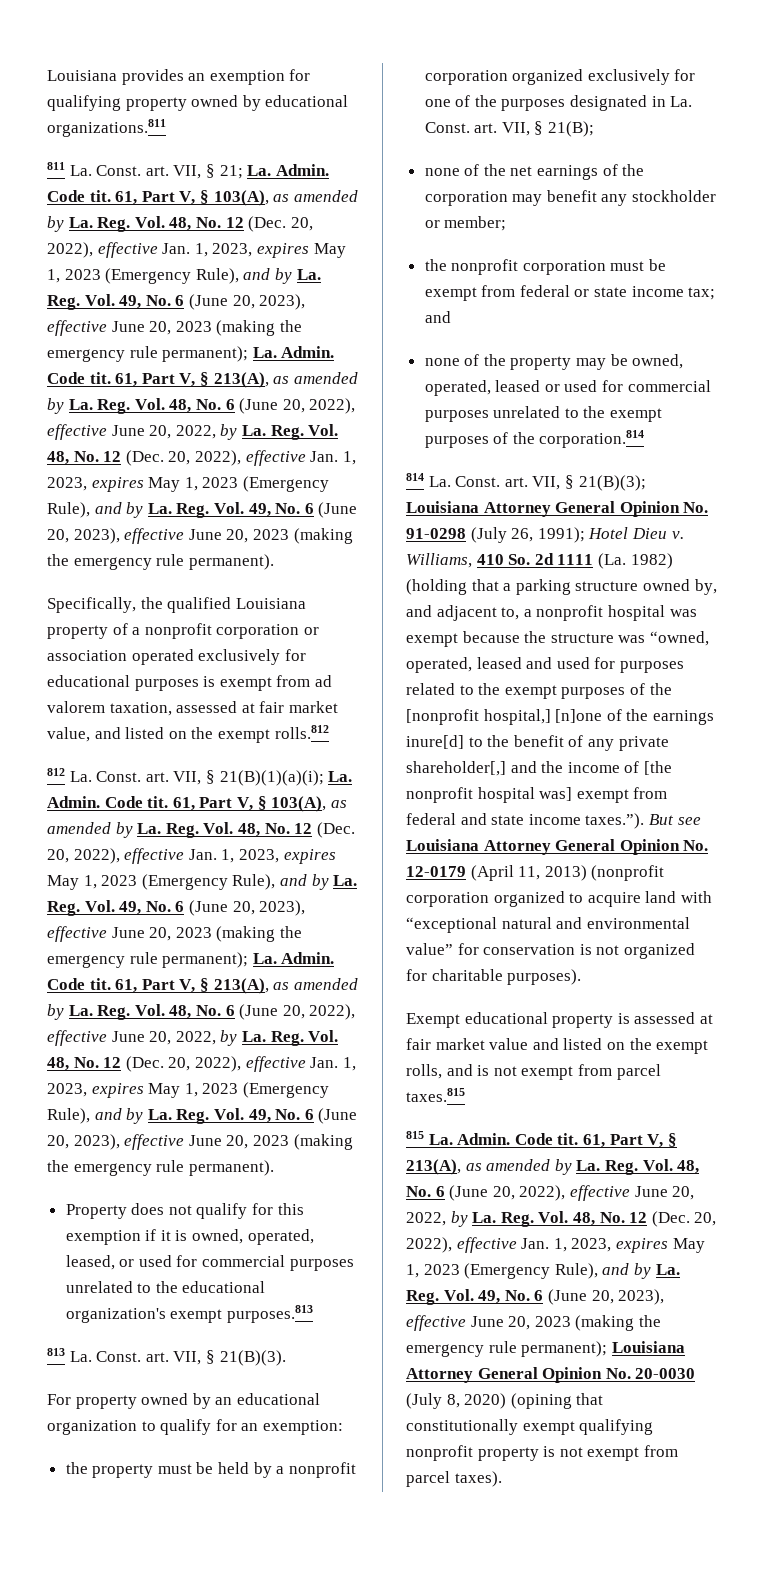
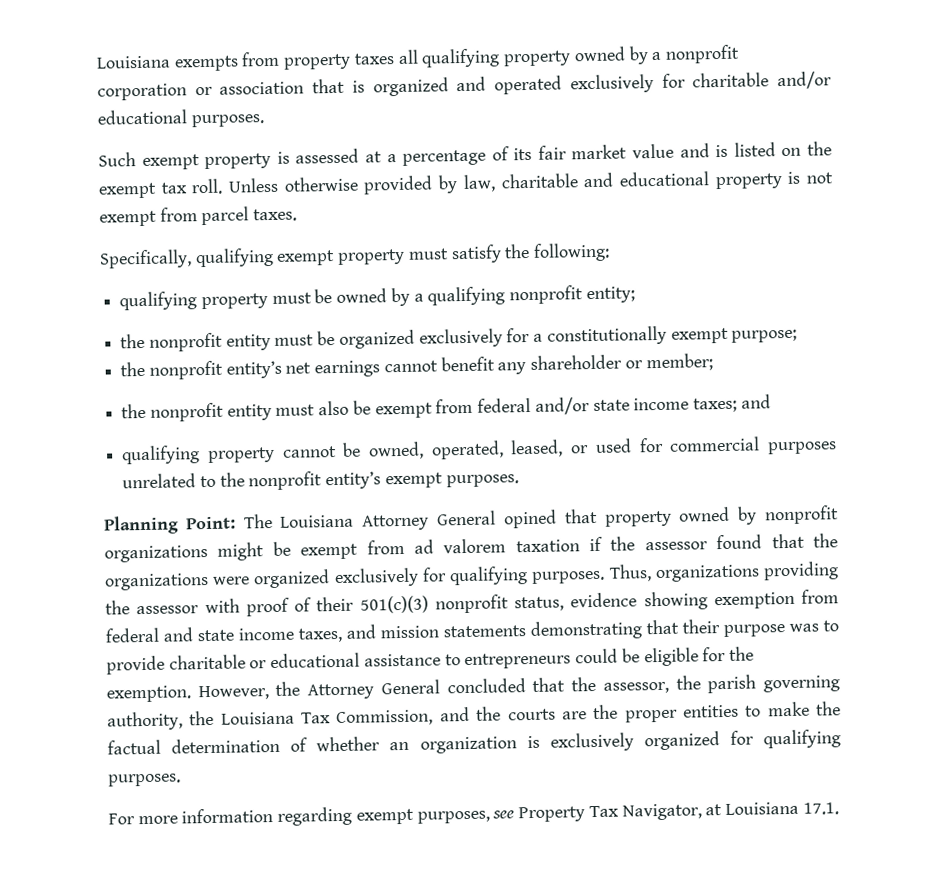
[47,69,311,85] [47,95,349,111] [47,119,166,137] [47,162,329,179] [47,190,358,206] [47,216,313,232] [47,242,346,258] [47,268,321,284] [47,294,306,310] [47,320,302,336] [47,346,335,362] [47,372,358,388] [47,398,356,414] [47,424,339,440] [47,450,356,466] [47,476,329,492] [47,502,358,518] [47,528,353,544] [47,554,274,570] [47,597,306,613] [47,623,128,639] Louisiana provides an exemption for qualifying property owned by educational organizations.811 // 811 La. Const. art. VII, § 21; La. Admin. Code tit. 61, Part V, § 103(A), as amended by La. Reg. Vol. 48, No. 12 (Dec. 20, 2022), effective Jan. 1, 2023, expires May 1, 2023 (Emergency Rule), and by La. Reg. Vol. 49, No. 6 (June 20, 2023), effective June 20, 2023 (making the emergency rule permanent); La. Admin. Code tit. 61, Part V, § 213(A), as amended by La. Reg. Vol. 48, No. 6 (June 20, 2022), effective June 20, 2022, by La. Reg. Vol. 48, No. 12 (Dec. 20, 2022), effective Jan. 1, 2023, expires May 1, 2023 (Emergency Rule), and by La. Reg. Vol. 49, No. 6 (June 20, 2023), effective June 20, 2023 (making the emergency rule permanent). // Specifically, the qualified Louisiana property of -> [96,46,649,72] Louisiana exempts from property taxes all qualifying property owned by
[131,649,306,665] [47,675,332,691] [47,701,338,716] [47,725,329,743] [47,768,353,786] [47,796,347,812] [47,822,355,838] [47,848,336,864] [47,874,358,890] [47,900,306,916] [47,926,302,942] [47,952,335,968] [47,978,358,994] [47,1004,356,1020] [47,1030,339,1046] [47,1056,356,1072] [47,1082,329,1098] [47,1108,358,1124] [47,1134,353,1150] [47,1160,274,1176] [65,1203,304,1219] [65,1229,188,1245] operated exclusively for educational purposes is exempt from ad valorem taxation, assessed at fair market value, and listed on the exempt rolls.812 // 812 La. Const. art. VII, § 21(B)(1)(a)(i); La. Admin. Code tit. 61, Part V, § 103(A), as amended by La. Reg. Vol. 48, No. 12 (Dec. 20, 2022), effective Jan. 1, 2023, expires May 1, 2023 (Emergency Rule), and by La. Reg. Vol. 49, No. 6 (June 20, 2023), effective June 20, 2023 (making the emergency rule permanent); La. Admin. Code tit. 61, Part V, § 213(A), as amended by La. Reg. Vol. 48, No. 6 (June 20, 2022), effective June 20, 2022, by La. Reg. Vol. 48, No. 12 (Dec. 20, 2022), effective Jan. 1, 2023, expires May 1, 2023 (Emergency Rule), and by La. Reg. Vol. 49, No. 6 (June 20, 2023), effective June 20, 2023 (making the emergency rule permanent). // Property does not qualify for this exemption if it is -> [312,71,833,97] [97,109,264,128] [98,141,832,170] [98,171,834,199] [99,206,298,227] [99,242,611,269] [119,285,635,311] [120,325,798,352] [120,353,713,380] [121,394,771,422] [121,442,362,465] that is organized and operated exclusively for charitable and/or educational purposes. // Such exempt property is assessed at a percentage of its fair market value and is listed on the exempt tax roll. Unless otherwise provided by law, charitable and educational property is not exempt from parcel taxes. // Specifically, qualifying exempt property must satisfy the following: // qualifying property must be owned by a qualifying nonprofit entity; // the nonprofit entity must be organized exclusively for a constitutionally exempt purpose; // the nonprofit entity’s net earnings cannot benefit any shareholder or member; // the nonprofit entity must also be exempt from federal and/or state income taxes; and // qualifying property cannot be
[182,1281,266,1293] [65,1305,313,1323] [47,1348,286,1366] [47,1393,320,1409] [47,1419,343,1435] [65,1462,356,1478] [424,69,696,85] [424,95,693,111] [424,121,595,137] [424,164,645,180] [424,190,717,206] [424,216,507,231] [424,259,667,275] [424,285,716,301] [424,311,451,323] [424,354,684,370] [424,380,711,396] [424,406,663,422] [424,430,645,448] [406,473,646,491] [406,501,709,517] [406,527,684,543] [406,553,673,569] [406,579,717,595] [406,605,697,621] [406,631,709,647] [406,657,684,673] [406,683,672,699] [406,709,714,725] [406,735,669,751] [406,761,672,776] [406,787,629,803] educational organization's exempt purposes.813 // 813 La. Const. art. VII, § 21(B)(3). // For property owned by an educational organization to qualify for an exemption: // the property must be held by a nonprofit corporation organized exclusively for one of the purposes designated in La. Const. art. VII, § 21(B); // none of the net earnings of the corporation may benefit any stockholder or member; // the nonprofit corporation must be exempt from federal or state income tax; and // none of the property may be owned, operated, leased or used for commercial purposes unrelated to the exempt purposes of the corporation.814 // 814 La. Const. art. VII, § 21(B)(3); Louisiana Attorney General Opinion No. 91-0298 (July 26, 1991); Hotel Dieu v. Williams, 410 So. 2d 1111 (La. 1982) (holding that a parking structure owned by, and adjacent to, a nonprofit hospital was exempt because the structure was “owned, operated, leased and used for purposes related to the exempt purposes of the [nonprofit hospital,] [n]one of the earnings inure[d] to the benefit of any private shareholder[,] and the income of [the nonprofit hospital was] exempt -> [248,471,519,491] [104,505,840,535] [104,533,838,563] [104,561,839,591] [105,591,795,617] nonprofit entity’s exempt purposes. // Planning Point: The Louisiana Attorney General opined that property owned by nonprofit organizations might be exempt from ad valorem taxation if the assessor found that the organizations were organized exclusively for qualifying purposes. Thus, organizations providing the assessor with proof of their 501(c)(3) nonprofit status, evidence showing exemption
[585,813,701,829] [406,839,709,855] [406,865,665,881] [406,891,712,907] [406,917,690,933] [406,943,695,959] [406,969,582,985] [406,1012,713,1028] [406,1038,709,1054] [406,1064,661,1080] [406,1088,465,1102] [406,1131,677,1148] [406,1159,700,1175] [406,1185,695,1201] [406,1211,717,1227] [406,1237,705,1253] [406,1263,680,1279] [406,1289,665,1305] [406,1315,661,1331] [406,1341,685,1357] [406,1367,696,1383] [406,1393,604,1409] [406,1419,654,1435] [406,1445,678,1461] [406,1471,502,1487] taxes.”). But see Louisiana Attorney General Opinion No. 12-0179 (April 11, 2013) (nonprofit corporation organized to acquire land with “exceptional natural and environmental value” for conservation is not organized for charitable purposes). // Exempt educational property is assessed at fair market value and listed on the exempt rolls, and is not exempt from parcel taxes.815 // 815 La. Admin. Code tit. 61, Part V, § 213(A), as amended by La. Reg. Vol. 48, No. 6 (June 20, 2022), effective June 20, 2022, by La. Reg. Vol. 48, No. 12 (Dec. 20, 2022), effective Jan. 1, 2023, expires May 1, 2023 (Emergency Rule), and by La. Reg. Vol. 49, No. 6 (June 20, 2023), effective June 20, 2023 (making the emergency rule permanent); Louisiana Attorney General Opinion No. 20-0030 (July 8, 2020) (opining that constitutionally exempt qualifying nonprofit property is not exempt from parcel taxes). -> [298,619,839,643] [106,646,754,675] [106,674,841,703] [107,701,841,731] [107,729,842,755] [108,773,181,787] [108,801,839,826] taxes, and mission statements demonstrating that their purpose was to provide charitable or educational assistance to entrepreneurs could be eligible for the exemption. However, the Attorney General concluded that the assessor, the parish governing authority, the Louisiana Tax Commission, and the courts are the proper entities to make the factual determination of whether an organization is exclusively organized for qualifying purposes. // For more information regarding exempt purposes, see Property Tax Navigator, at Louisiana 17.1.

